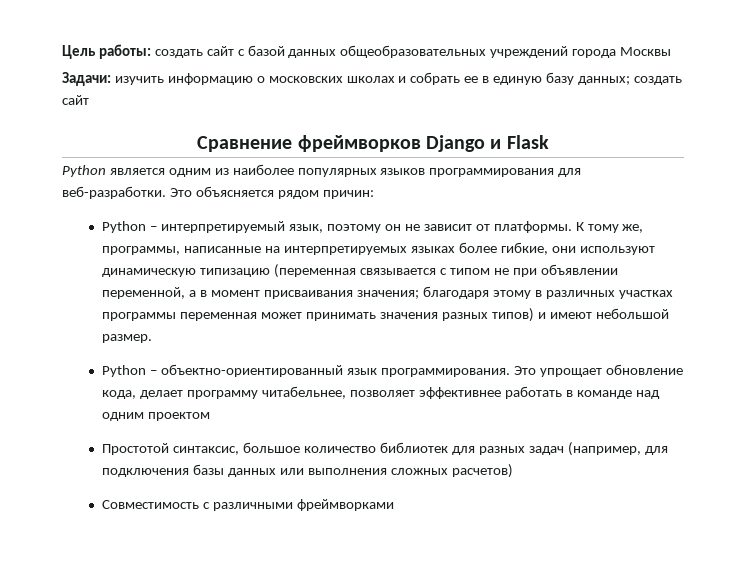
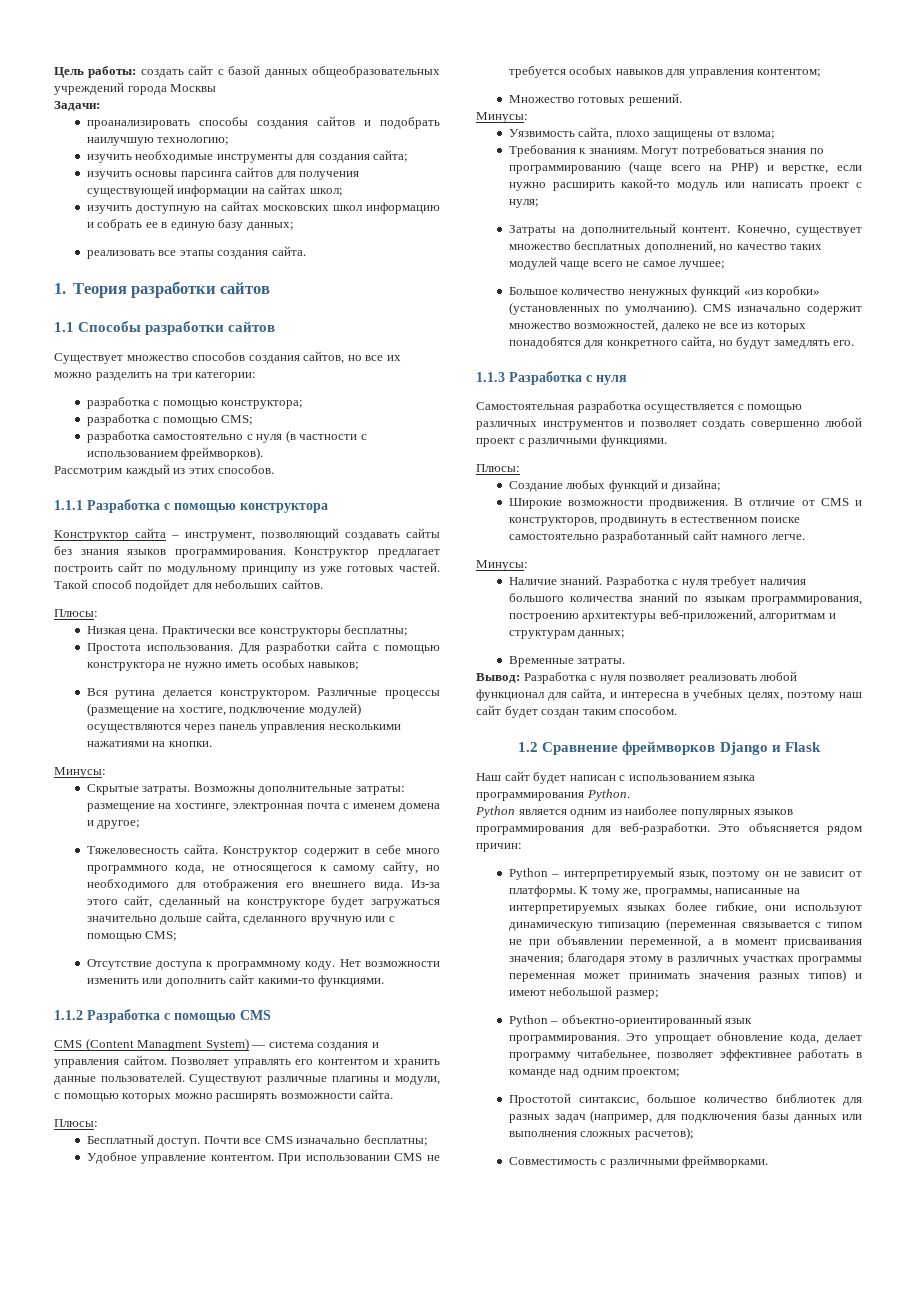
[114,73,395,85] изучить информацию о московских школах -> [86,116,441,129] [86,137,230,146] [86,150,409,163] [86,167,360,180] [86,184,343,197] [86,201,440,214] // проанализировать способы создания сайтов и подобрать наилучшую технологию; // изучить необходимые инструменты для создания сайта; // изучить основы парсинга сайтов для получения существующей информации на сайтах школ; // изучить доступную на сайтах московских школ информацию
[633,76,682,85] [62,95,89,105] создать сайт // -> [86,246,306,259] [54,281,271,298] [54,321,276,335] [54,351,401,364] [54,372,257,381] [86,397,304,409] [86,414,254,426] [86,430,367,443] [86,447,264,460] [54,464,275,477] [54,499,328,513] [54,528,440,541] [54,546,440,558] [54,562,440,575] [54,579,323,592] [54,609,98,617] [86,625,409,637] [86,641,441,654] [86,659,360,671] [86,688,440,699] [86,703,361,716] [86,724,401,733] [86,741,212,747] [54,767,106,778] [86,784,405,795] [86,803,441,812] [86,820,141,829] [86,844,440,857] [86,861,441,874] [86,879,440,891] [86,895,440,908] [86,912,395,925] [86,931,178,942] [86,959,440,970] [86,974,385,987] [54,1009,271,1023] [54,1038,379,1051] [54,1055,440,1068] [54,1072,441,1085] [54,1089,394,1102] [54,1119,98,1127] [86,1134,428,1147] [86,1152,440,1164] [508,66,822,78] [508,93,682,106] [476,112,528,123] [508,127,776,140] [508,145,824,157] [508,161,862,174] [508,178,862,191] [508,199,539,208] [508,223,862,236] [508,240,823,253] [508,257,726,270] [508,285,821,298] [508,302,862,315] [508,319,806,332] [508,336,855,349] [476,371,627,385] [476,401,803,413] [476,417,862,430] [476,435,667,447] [476,464,520,472] [508,479,721,492] [508,498,862,509] [508,517,800,526] [508,530,805,543] [476,560,528,571] [508,575,806,588] [508,592,862,605] [508,609,836,622] [508,630,626,639] [508,656,626,667] [476,671,798,684] [476,688,862,701] [476,705,678,718] [518,742,539,752] // реализовать все этапы создания сайта. // 1. Теория разработки сайтов // 1.1 Способы разработки сайтов // Существует множество способов создания сайтов, но все их можно разделить на три категории: // разработка с помощью конструктора; // разработка с помощью CMS; // разработка самостоятельно с нуля (в частности с использованием фреймворков). // Рассмотрим каждый из этих способов. // 1.1.1 Разработка с помощью конструктора // Конструктор сайта – инструмент, позволяющий создавать сайты без знания языков программирования. Конструктор предлагает построить сайт по модульному принципу из уже готовых частей. Такой способ подойдет для небольших сайтов. // Плюсы: // Низкая цена. Практически все конструкторы бесплатны; // Простота использования. Для разработки сайта с помощью конструктора не нужно иметь особых навыков; // Вся рутина делается конструктором. Различные процессы (размещение на хостиге, подключение модулей) осуществляются через панель управления несколькими нажатиями на кнопки. // Минусы: // Скрытые затраты. Возможны дополнительные затраты: размещение на хостинге, электронная почта с именем домена и другое; // Тяжеловесность сайта. Конструктор содержит в себе много программного кода, не относящегося к самому сайту, но необходимого для отображения его внешнего вида. Из-за этого сайт, сделанный на конструкторе будет загружаться значительно дольше сайта, сделанного вручную или с помощью CMS; // Отсутствие доступа к программному коду. Нет возможности изменить или дополнить сайт какими-то функциями. // 1.1.2 Разработка с помощью CMS // CMS (Content Managment System) — система создания и управления сайтом. Позволяет управлять его контентом и хранить данные пользователей. Существуют различные плагины и модули, с помощью которых можно расширять возможности сайта. // Плюсы: // Бесплатный доступ. Почти все CMS изначально бесплатны; // Удобное управление контентом. При использовании CMS не требуется особых навыков для управления контентом; // Множество готовых решений. // Минусы: // Уязвимость сайта, плохо защищены от взлома; // Требования к знаниям. Могут потребоваться знания по программированию (чаще всего на PHP) и верстке, если нужно расширить какой-то модуль или написать проект с нуля; // Затраты на дополнительный контент. Конечно, существует множество бесплатных дополнений, но качество таких модулей чаще всего не самое лучшее; // Большое количество ненужных функций «из коробки» (установленных по умолчанию). CMS изначально содержит множество возможностей, далеко не все из которых понадобятся для конкретного сайта, но будут замедлять его. // 1.1.3 Разработка с нуля // Самостоятельная разработка осуществляется с помощью различных инструментов и позволяет создать совершенно любой проект с различными функциями. // Плюсы: // Создание любых функций и дизайна; // Широкие возможности продвижения. В отличие от CMS и конструкторов, продвинуть в естественном поиске самостоятельно разработанный сайт намного легче. // Минусы: // Наличие знаний. Разработка с нуля требует наличия большого количества знаний по языкам программирования, построению архитектуры веб-приложений, алгоритмам и структурам данных; // Временные затраты. // Вывод: Разработка с нуля позволяет реализовать любой функционал для сайта, и интересна в учебных целях, поэтому наш сайт будет создан таким способом. // 1.2
(549, 142) none -> [476,771,756,784] [476,789,630,801] // Наш сайт будет написан с использованием языка программирования Python.
[102,334,153,343] размер. -> [615,990,659,999] размер;
[148,412,211,421] проектом -> [622,1069,681,1078] проектом;
[451,464,513,478] расчетов) -> [634,1127,694,1140] расчетов);
[297,499,395,511] фреймворками -> [682,1155,769,1168] фреймворками.

